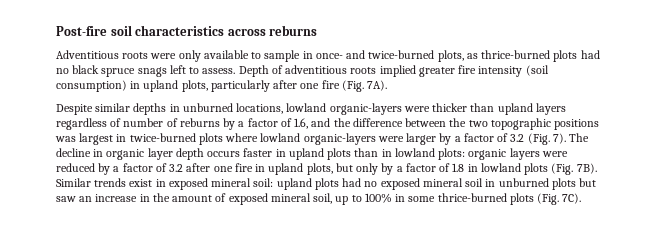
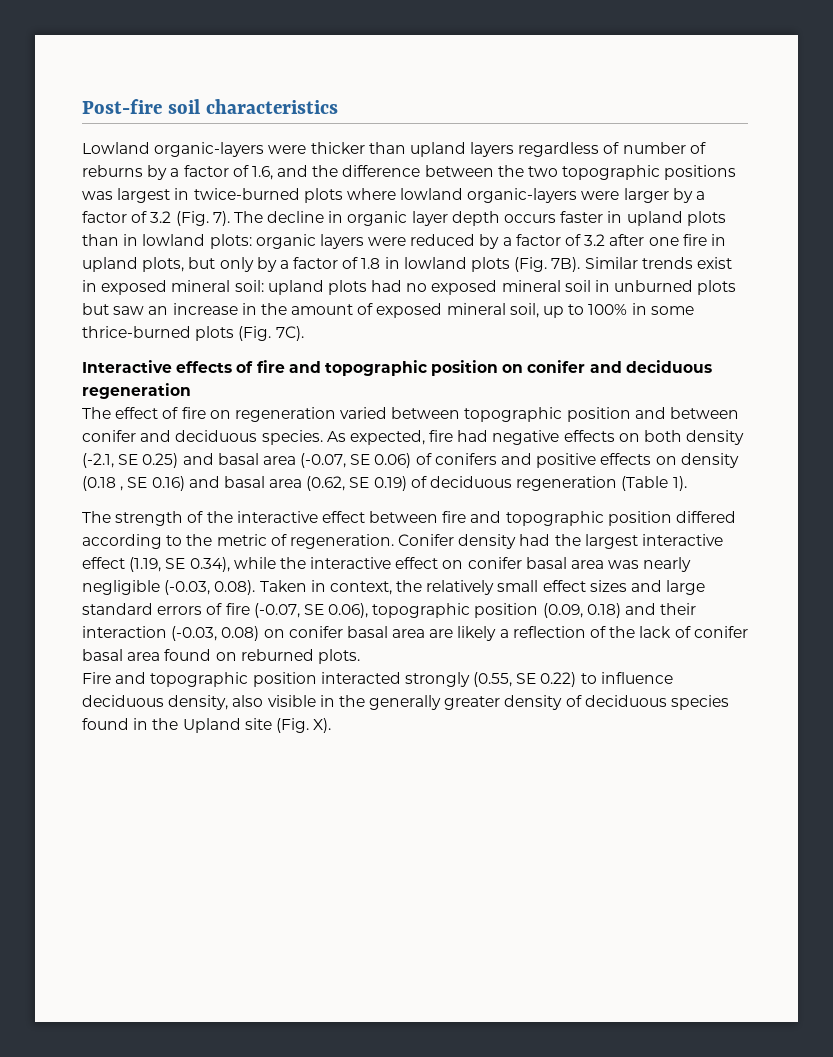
[227,25,318,36] [56,50,600,62] [56,65,549,77] [56,80,388,92] [56,103,327,115] across reburns // Adventitious roots were only available to sample in once- and twice-burned plots, as thrice-burned plots had no black spruce snags left to assess. Depth of adventitious roots implied greater fire intensity (soil consumption) in upland plots, particularly after one fire (Fig. 7A). // Despite similar depths in unburned locations, lowland -> [82,142,150,154] // Lowland
(582, 198) none -> [82,360,712,376] [82,383,191,399] [82,407,740,422] [82,430,745,445] [82,453,739,468] [82,476,687,491] [82,511,737,526] [82,534,724,549] [82,557,692,572] [82,580,706,595] [82,603,697,618] [82,626,748,641] [82,649,360,664] [82,672,673,687] [82,695,730,710] [82,718,332,733] // Interactive effects of fire and topographic position on conifer and deciduous regeneration // The effect of fire on regeneration varied between topographic position and between conifer and deciduous species. As expected, fire had negative effects on both density (-2.1, SE 0.25) and basal area (-0.07, SE 0.06) of conifers and positive effects on density (0.18 , SE 0.16) and basal area (0.62, SE 0.19) of deciduous regeneration (Table 1). // The strength of the interactive effect between fire and topographic position differed according to the metric of regeneration. Conifer density had the largest interactive effect (1.19, SE 0.34), while the interactive effect on conifer basal area was nearly negligible (-0.03, 0.08). Taken in context, the relatively small effect sizes and large standard errors of fire (-0.07, SE 0.06), topographic position (0.09, 0.18) and their interaction (-0.03, 0.08) on conifer basal area are likely a reflection of the lack of conifer basal area found on reburned plots. // Fire and topographic position interacted strongly (0.55, SE 0.22) to influence deciduous density, also visible in the generally greater density of deciduous species found in the Upland site (Fig. X).

